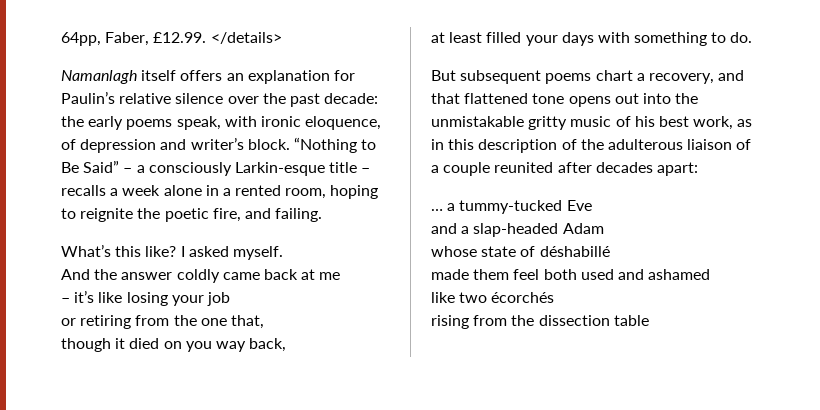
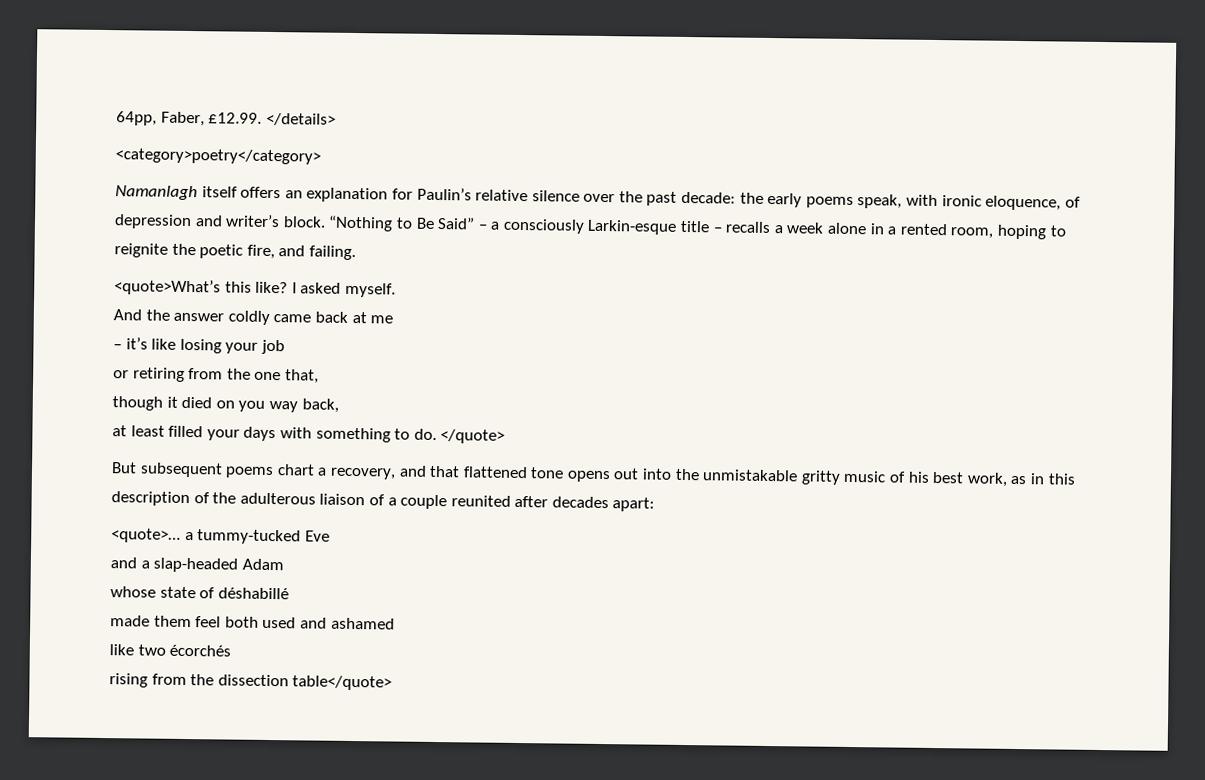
(282, 38) none -> [115,148,321,165] // <category>poetry</category>
[61,244,111,257] What’s -> [114,279,221,296] <quote>What’s
(753, 37) none -> [440,429,506,444] </quote>
[431,209,443,211] … -> [111,528,181,543] <quote>…
[613,315,649,326] table -> [292,675,393,691] table</quote>

